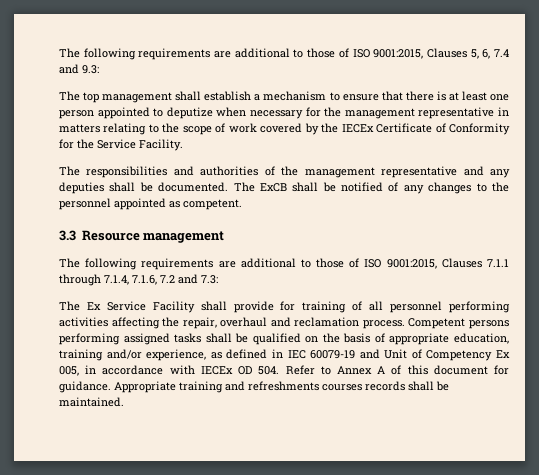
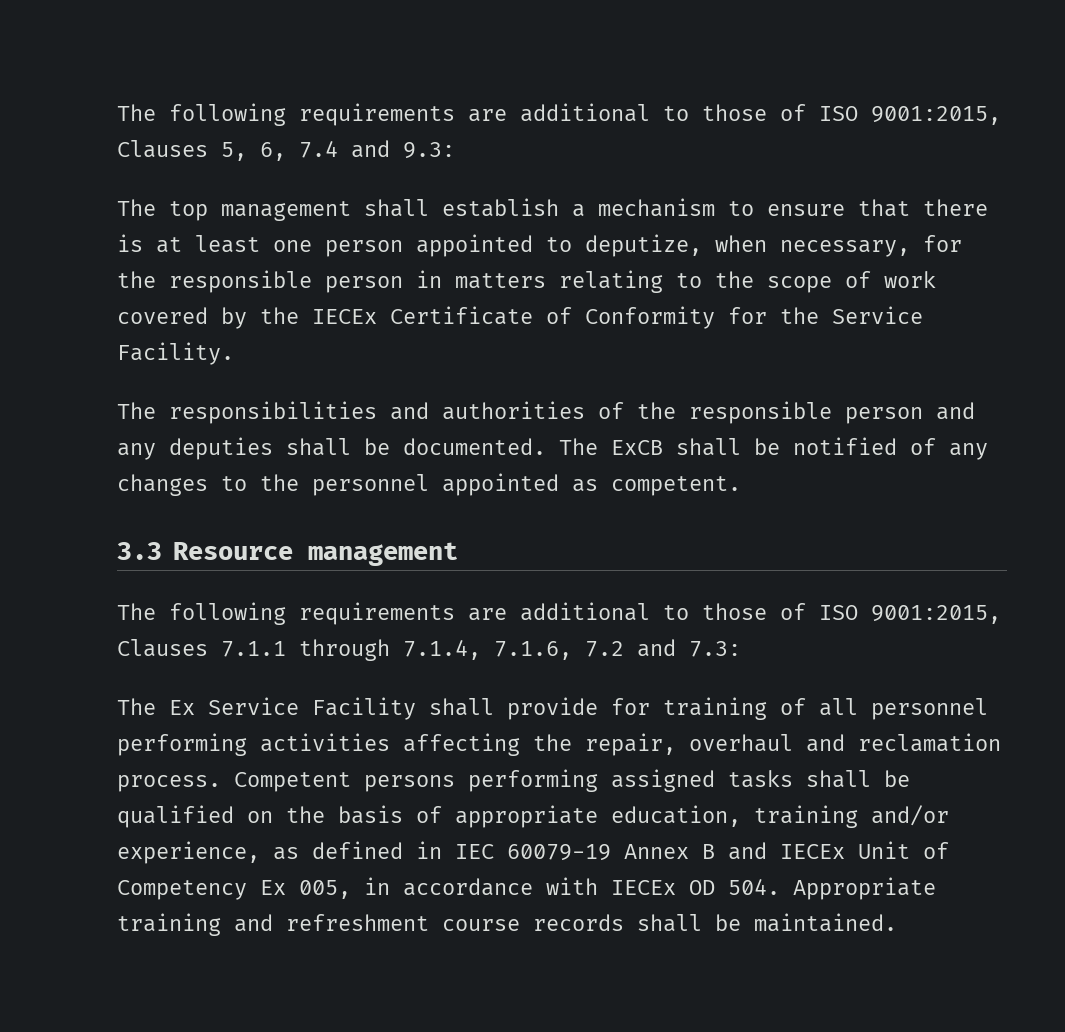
[166,107,495,119] deputize when necessary for the management representative -> [585,234,962,257] [117,270,403,293] deputize, when necessary, for the responsible person
[304,166,458,178] management representative -> [689,401,923,424] responsible person
[359,349,380,359] and -> [624,842,845,860] Annex B and IECEx
[285,365,510,375] [59,381,111,393] Refer to Annex A of this document for guidance. -> (780, 887) none
[248,381,362,391] refreshments courses -> [286,914,520,931] refreshment course

